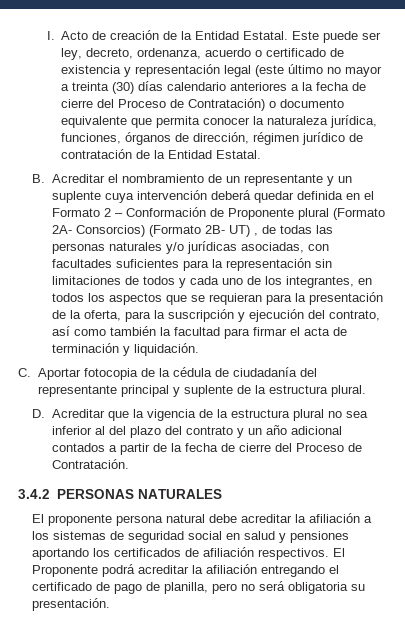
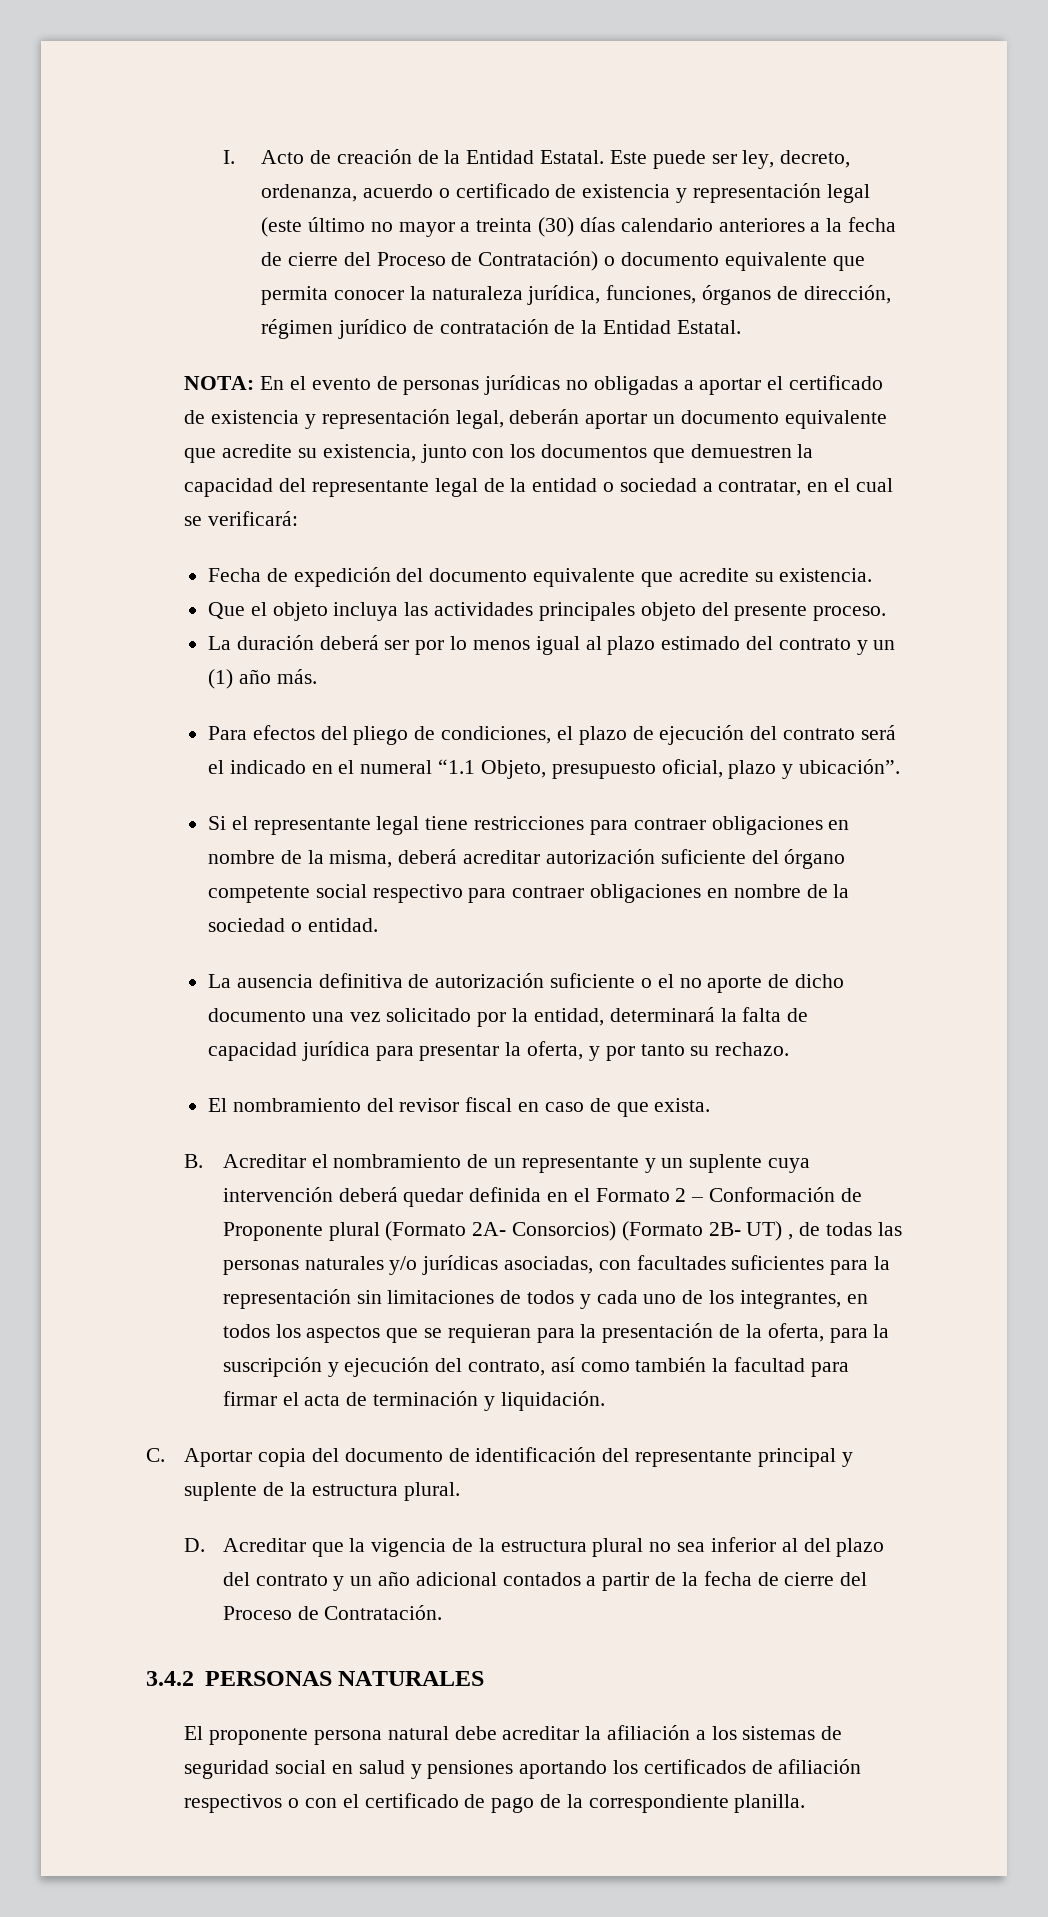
(262, 154) none -> [184,375,884,395] [184,409,887,429] [184,444,814,463] [184,478,893,497] [184,511,299,526] [208,567,873,587] [208,602,887,621] [208,635,896,655] [208,669,317,689] [208,725,896,745] [208,759,900,779] [208,816,850,835] [208,849,846,869] [208,884,850,903] [208,918,378,932] [208,973,844,993] [208,1007,809,1027] [208,1041,790,1061] [208,1097,711,1117] // NOTA: En el evento de personas jurídicas no obligadas a aportar el certificado de existencia y representación legal, deberán aportar un documento equivalente que acredite su existencia, junto con los documentos que demuestren la capacidad del representante legal de la entidad o sociedad a contratar, en el cual se verificará: // Fecha de expedición del documento equivalente que acredite su existencia. // Que el objeto incluya las actividades principales objeto del presente proceso. // La duración deberá ser por lo menos igual al plazo estimado del contrato y un (1) año más. // Para efectos del pliego de condiciones, el plazo de ejecución del contrato será el indicado en el numeral “1.1 Objeto, presupuesto oficial, plazo y ubicación”. // Si el representante legal tiene restricciones para contraer obligaciones en nombre de la misma, deberá acreditar autorización suficiente del órgano competente social respectivo para contraer obligaciones en nombre de la sociedad o entidad. // La ausencia definitiva de autorización suficiente o el no aporte de dicho documento una vez solicitado por la entidad, determinará la falta de capacidad jurídica para presentar la oferta, y por tanto su rechazo. // El nombramiento del revisor fiscal en caso de que exista.
[83,367,297,380] fotocopia de la cédula de ciudadanía -> [258,1447,597,1467] copia del documento de identificación
[258,548,346,560] [32,564,326,577] respectivos. El Proponente podrá acreditar la afiliación entregando -> [184,1794,338,1813] respectivos o con
[164,581,366,594] [32,598,111,611] planilla, pero no será obligatoria su presentación. -> [566,1794,806,1813] la correspondiente planilla.

